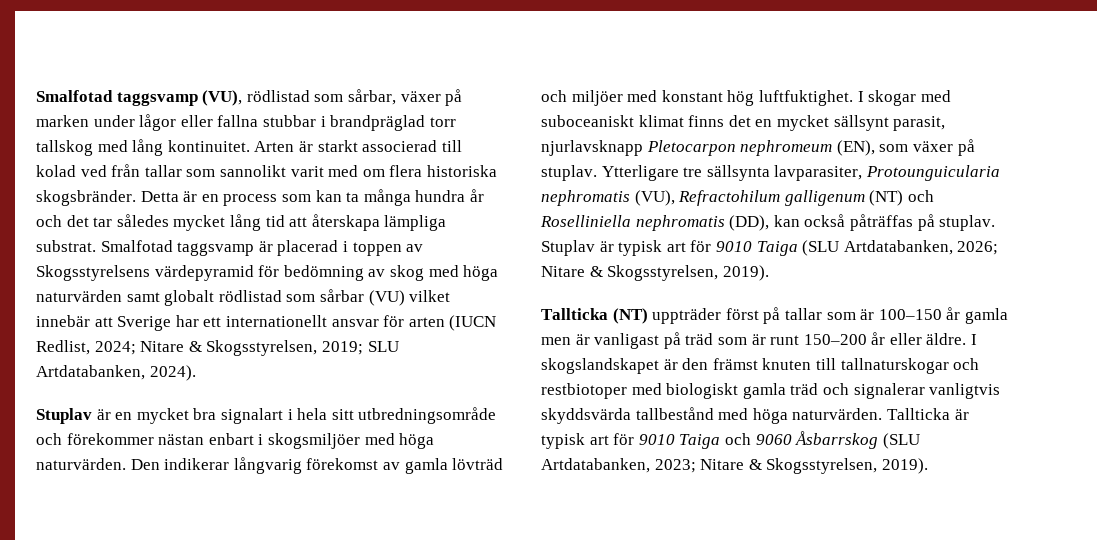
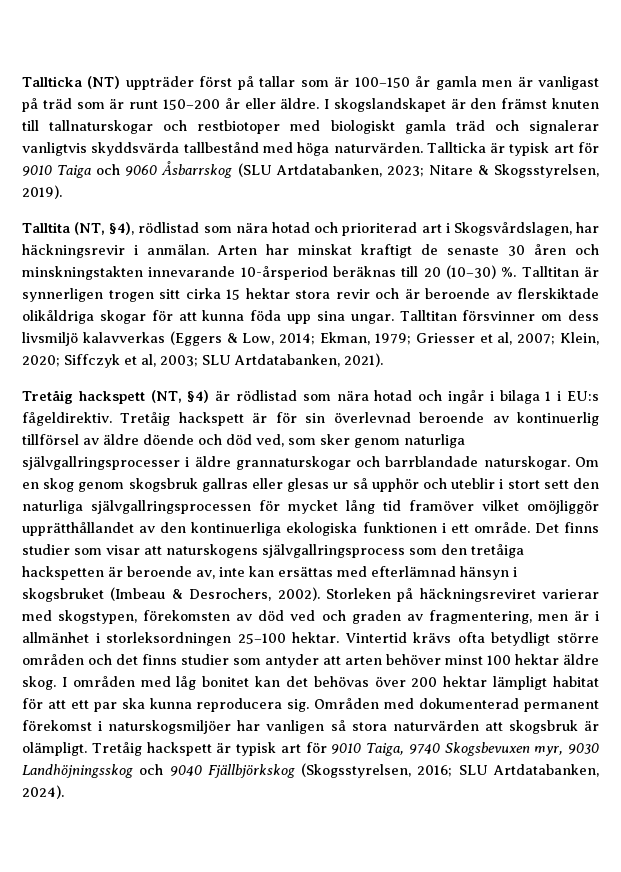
[36,89,463,106] [36,114,456,131] [36,139,462,156] [36,164,497,177] [36,189,484,206] [36,214,447,231] [36,240,424,256] [36,265,499,281] [36,289,451,306] [36,315,497,331] [36,340,399,356] [36,365,196,381] [36,407,497,424] [36,433,435,449] [36,457,504,474] [541,90,951,106] [541,115,946,131] [541,139,975,156] [541,165,1000,181] [541,190,934,206] [540,214,996,231] [541,240,999,256] [541,265,769,281] Smalfotad taggsvamp (VU), rödlistad som sårbar, växer på marken under lågor eller fallna stubbar i brandpräglad torr tallskog med lång kontinuitet. Arten är starkt associerad till kolad ved från tallar som sannolikt varit med om flera historiska skogsbränder. Detta är en process som kan ta många hundra år och det tar således mycket lång tid att återskapa lämpliga substrat. Smalfotad taggsvamp är placerad i toppen av Skogsstyrelsens värdepyramid för bedömning av skog med höga naturvärden samt globalt rödlistad som sårbar (VU) vilket innebär att Sverige har ett internationellt ansvar för arten (IUCN Redlist, 2024; Nitare & Skogsstyrelsen, 2019; SLU Artdatabanken, 2024). // Stuplav är en mycket bra signalart i hela sitt utbredningsområde och förekommer nästan enbart i skogsmiljöer med höga naturvärden. Den indikerar långvarig förekomst av gamla lövträd och miljöer med konstant hög luftfuktighet. I skogar med suboceaniskt klimat finns det en mycket sällsynt parasit, njurlavsknapp Pletocarpon nephromeum (EN), som växer på stuplav. Ytterligare tre sällsynta lavparasiter, Protounguicularia nephromatis (VU), Refractohilum galligenum (NT) och Roselliniella nephromatis (DD), kan också påträffas på stuplav. Stuplav är typisk art för 9010 Taiga (SLU Artdatabanken, 2026; Nitare & Skogsstyrelsen, 2019). // -> (22, 81) none
(928, 466) none -> [22,222,599,236] [22,244,599,258] [22,265,600,280] [22,288,599,302] [22,310,599,324] [22,331,599,346] [22,353,383,368] [22,390,599,404] [22,412,600,426] [22,434,465,448] [22,456,599,470] [22,478,599,492] [22,500,599,514] [22,522,600,536] [22,544,524,558] [22,566,517,580] [22,587,599,602] [22,610,599,624] [22,632,599,646] [22,654,599,668] [22,676,600,690] [22,698,600,712] [22,720,600,734] [22,742,599,756] [22,763,599,778] [22,785,64,799] // Talltita (NT, §4), rödlistad som nära hotad och prioriterad art i Skogsvårdslagen, har häckningsrevir i anmälan. Arten har minskat kraftigt de senaste 30 åren och minskningstakten innevarande 10-årsperiod beräknas till 20 (10–30) %. Talltitan är synnerligen trogen sitt cirka 15 hektar stora revir och är beroende av flerskiktade olikåldriga skogar för att kunna föda upp sina ungar. Talltitan försvinner om dess livsmiljö kalavverkas (Eggers & Low, 2014; Ekman, 1979; Griesser et al, 2007; Klein, 2020; Siffczyk et al, 2003; SLU Artdatabanken, 2021). // Tretåig hackspett (NT, §4) är rödlistad som nära hotad och ingår i bilaga 1 i EU:s fågeldirektiv. Tretåig hackspett är för sin överlevnad beroende av kontinuerlig tillförsel av äldre döende och död ved, som sker genom naturliga självgallringsprocesser i äldre grannaturskogar och barrblandade naturskogar. Om en skog genom skogsbruk gallras eller glesas ur så upphör och uteblir i stort sett den naturliga självgallringsprocessen för mycket lång tid framöver vilket omöjliggör upprätthållandet av den kontinuerliga ekologiska funktionen i ett område. Det finns studier som visar att naturskogens självgallringsprocess som den tretåiga hackspetten är beroende av, inte kan ersättas med efterlämnad hänsyn i skogsbruket (Imbeau & Desrochers, 2002). Storleken på häckningsreviret varierar med skogstypen, förekomsten av död ved och graden av fragmentering, men är i allmänhet i storleksordningen 25–100 hektar. Vintertid krävs ofta betydligt större områden och det finns studier som antyder att arten behöver minst 100 hektar äldre skog. I områden med låg bonitet kan det behövas över 200 hektar lämpligt habitat för att ett par ska kunna reproducera sig. Områden med dokumenterad permanent förekomst i naturskogsmiljöer har vanligen så stora naturvärden att skogsbruk är olämpligt. Tretåig hackspett är typisk art för 9010 Taiga, 9740 Skogsbevuxen myr, 9030 Landhöjningsskog och 9040 Fjällbjörkskog (Skogsstyrelsen, 2016; SLU Artdatabanken, 2024).

